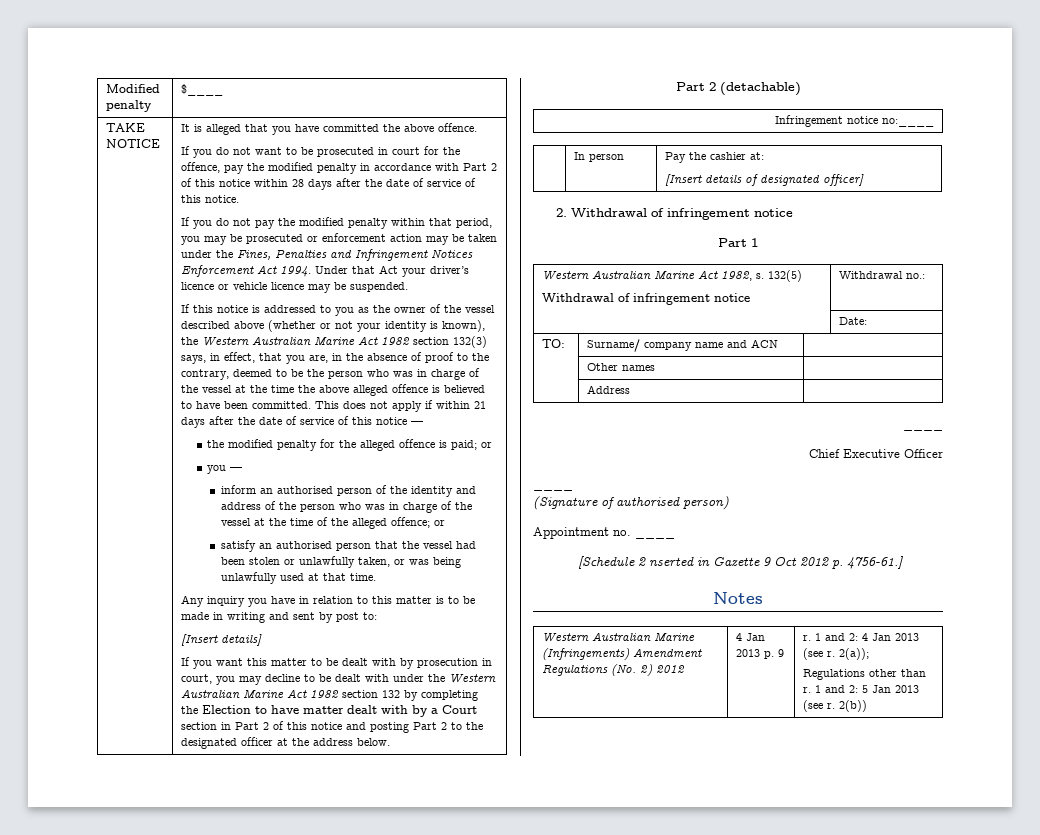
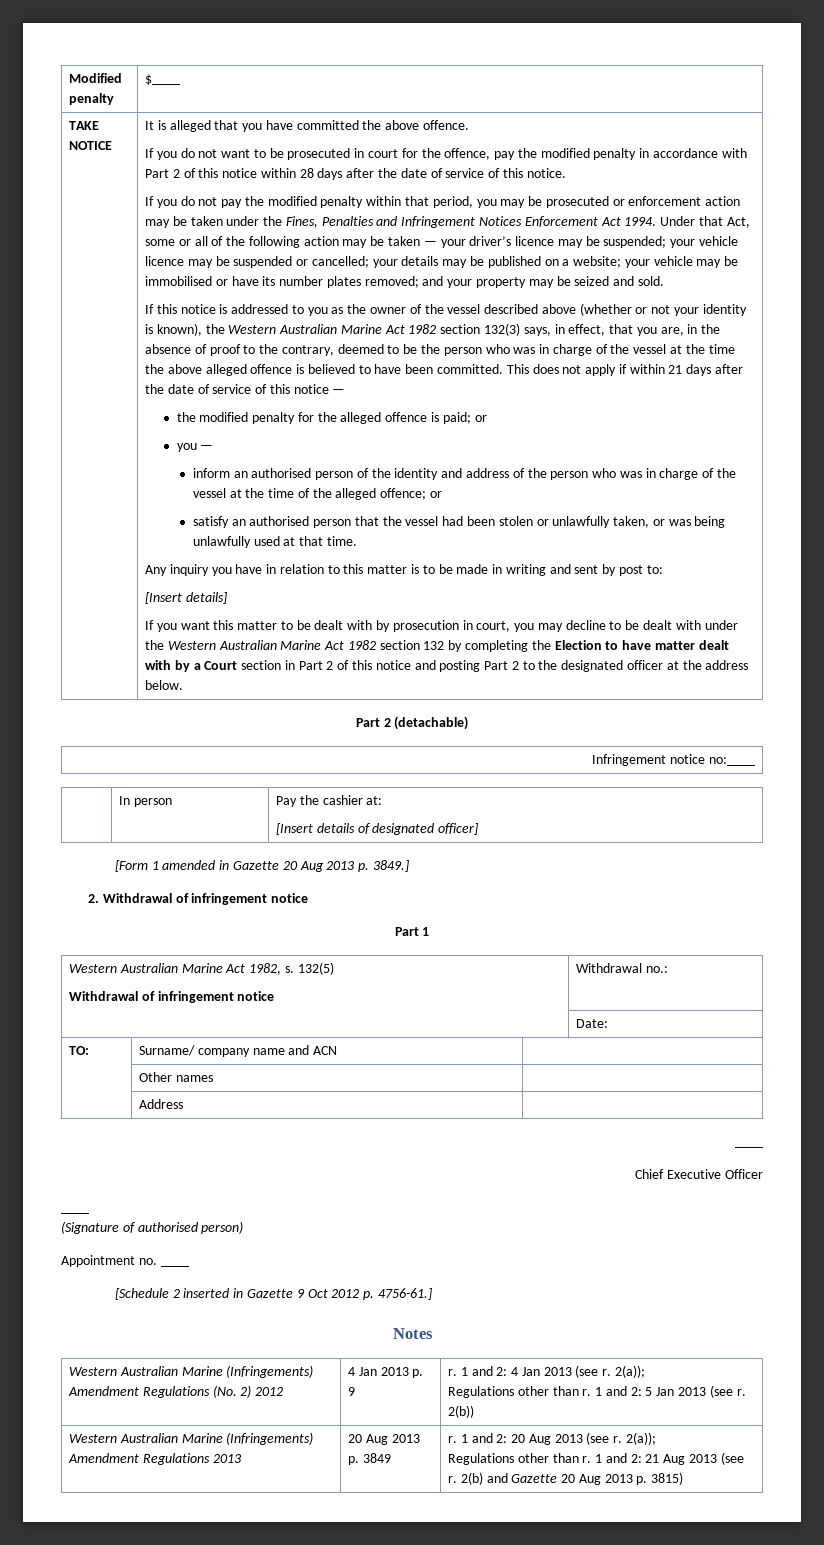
[378,265,469,277] [180,282,408,293] Act your driver’s licence or vehicle licence may be suspended. -> [726,217,750,228] [145,236,739,248] [145,256,739,268] [145,276,664,288] Act, some or all of the following action may be taken — your driver’s licence may be suspended; your vehicle licence may be suspended or cancelled; your details may be published on a website; your vehicle may be immobilised or have its number plates removed; and your property may be seized and sold.
(864, 180) none -> [114,860,409,872] // [Form 1 amended in Gazette 20 Aug 2013 p. 3849.]
[649,557,695,566] nserted -> [183,1288,230,1298] inserted
(867, 706) none -> [69,1432,314,1445] [68,1453,242,1465] [348,1434,420,1445] [348,1453,391,1465] [448,1432,657,1445] [448,1452,744,1465] [448,1472,684,1485] // Western Australian Marine (Infringements) Amendment Regulations 2013 | 20 Aug 2013 p. 3849 | r. 1 and 2: 20 Aug 2013 (see r. 2(a)); // Regulations other than r. 1 and 2: 21 Aug 2013 (see r. 2(b) and Gazette 20 Aug 2013 p. 3815)

